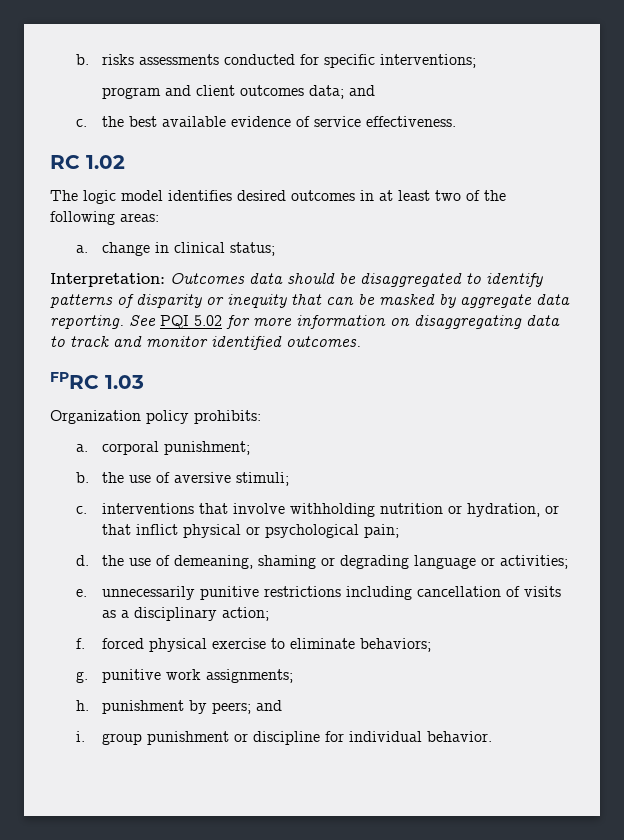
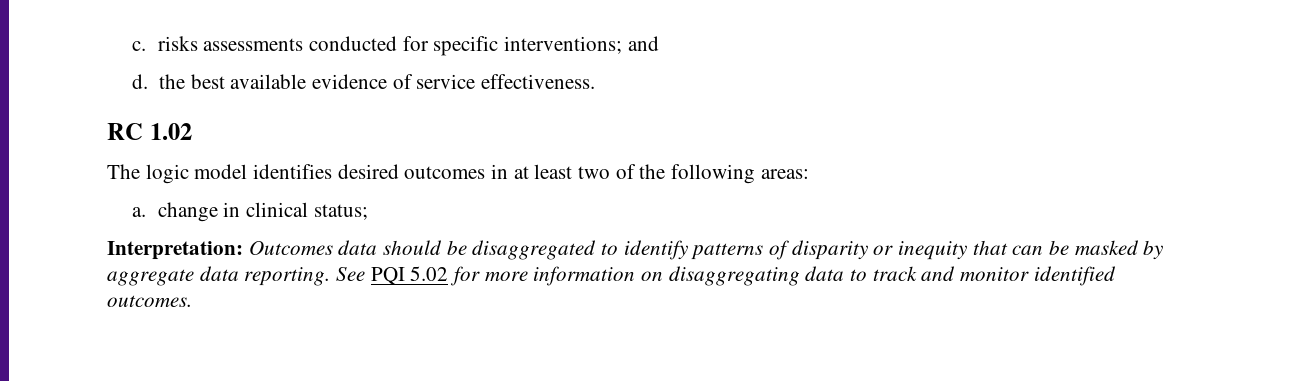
[76,54,90,65] b. -> [132,41,147,51] c.
[102,85,376,99] [76,119,88,127] // program and client outcomes data; and // c. -> [627,36,659,51] [132,74,149,89] and // d.
[50,372,144,389] [50,410,261,424] [76,441,251,455] [76,472,290,486] [76,503,560,517] [102,524,400,538] [76,555,569,569] [76,586,562,600] [102,607,270,621] [76,638,432,652] [76,669,294,683] [76,700,283,714] [76,731,493,745] // FPRC 1.03 // Organization policy prohibits: // a. corporal punishment; // b. the use of aversive stimuli; // c. interventions that involve withholding nutrition or hydration, or that inflict physical or psychological pain; // d. the use of demeaning, shaming or degrading language or activities; // e. unnecessarily punitive restrictions including cancellation of visits as a disciplinary action; // f. forced physical exercise to eliminate behaviors; // g. punitive work assignments; // h. punishment by peers; and // i. group punishment or discipline for individual behavior. -> (192, 301) none

